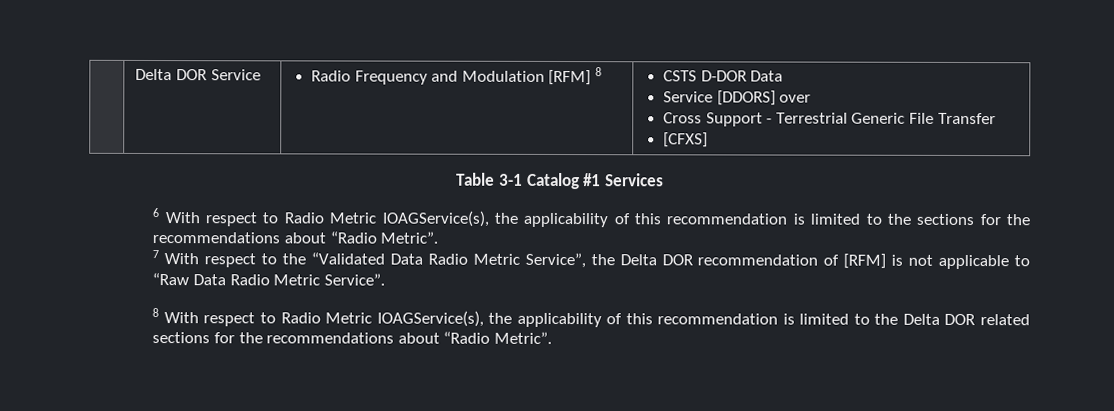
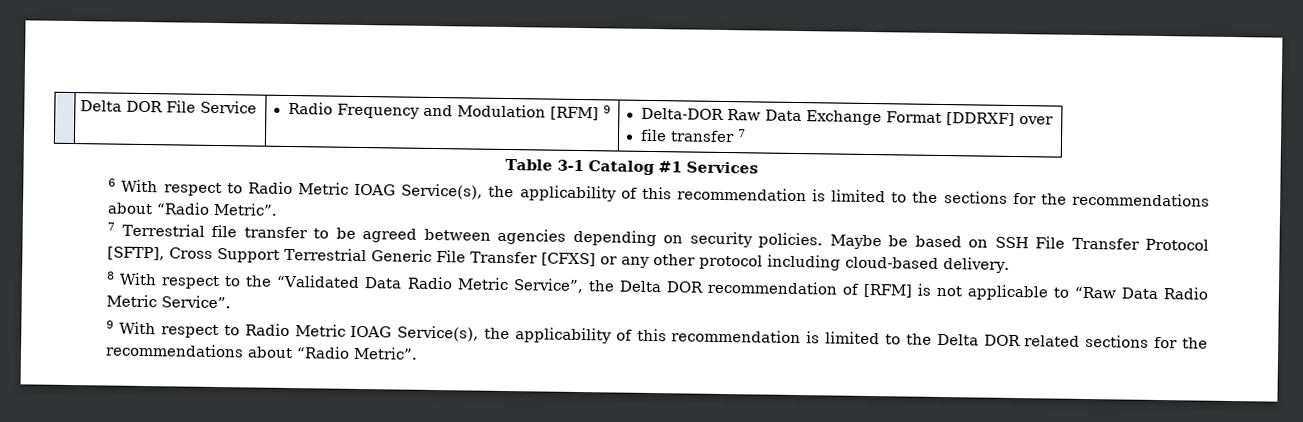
[135,68,207,81] | Delta DOR -> [80,100,197,113] | Delta DOR File
[594,67,602,77] [663,70,784,82] [663,90,812,106] [663,112,996,127] [663,132,709,148] 8 | CSTS D-DOR Data // Service [DDORS] over // Cross Support - Terrestrial Generic File Transfer // [CFXS] -> [602,105,611,114] [640,107,1054,126] [639,128,746,143] 9 | Delta-DOR Raw Data Exchange Format [DDRXF] over // file transfer 7
[381,210,489,227] IOAGService(s), -> [354,183,484,200] IOAG Service(s),
(160, 254) none -> [121,223,1210,251] [107,246,1011,273] [107,271,116,280] Terrestrial file transfer to be agreed between agencies depending on security policies. Maybe be based on SSH File Transfer Protocol [SFTP], Cross Support Terrestrial Generic File Transfer [CFXS] or any other protocol including cloud-based delivery. // 8
[152,308,484,327] 8 With respect to Radio Metric IOAGService(s), -> [106,320,480,342] 9 With respect to Radio Metric IOAG Service(s),

